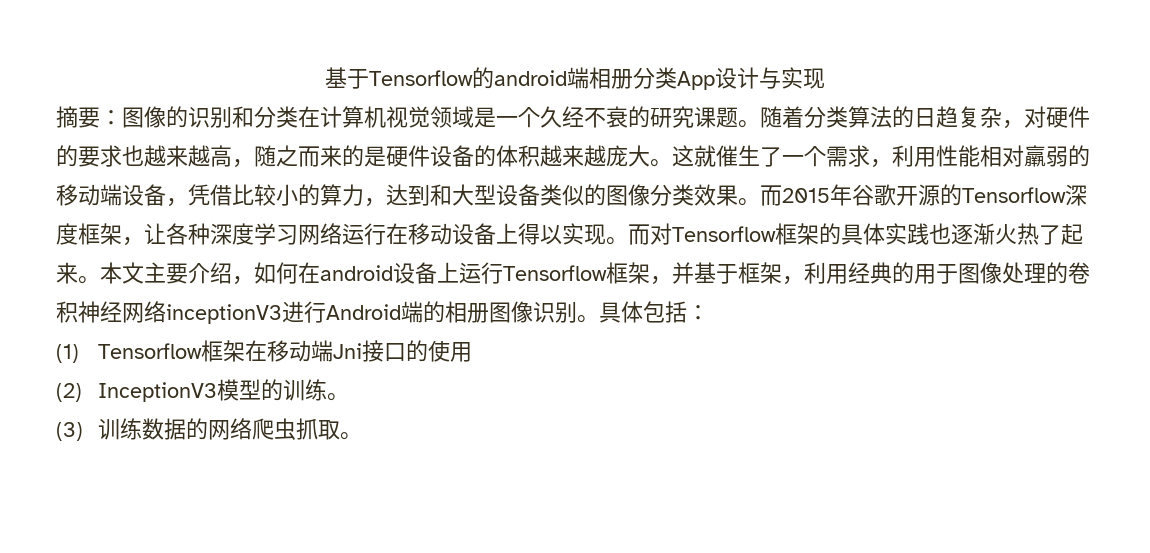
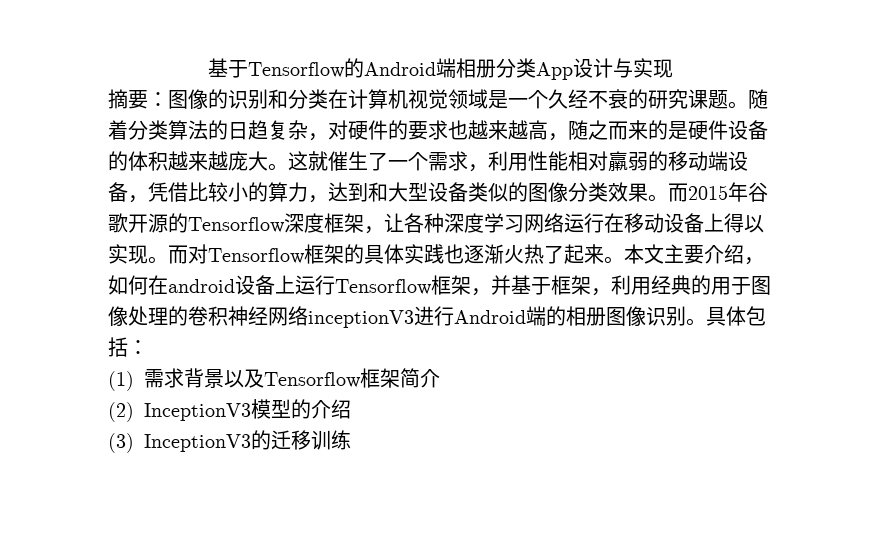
[494,70,567,86] android -> [363,62,436,76] Android
[97,340,472,362] [56,379,349,402] [56,418,362,441] Tensorflow框架在移动端Jni接口的使用 // (2) InceptionV3模型的训练。 // (3)训练数据的网络爬虫抓取。 -> [144,368,440,388] [108,399,351,422] [108,430,351,453] 需求背景以及Tensorflow框架简介 // (2) InceptionV3模型的介绍 // (3) InceptionV3的迁移训练

